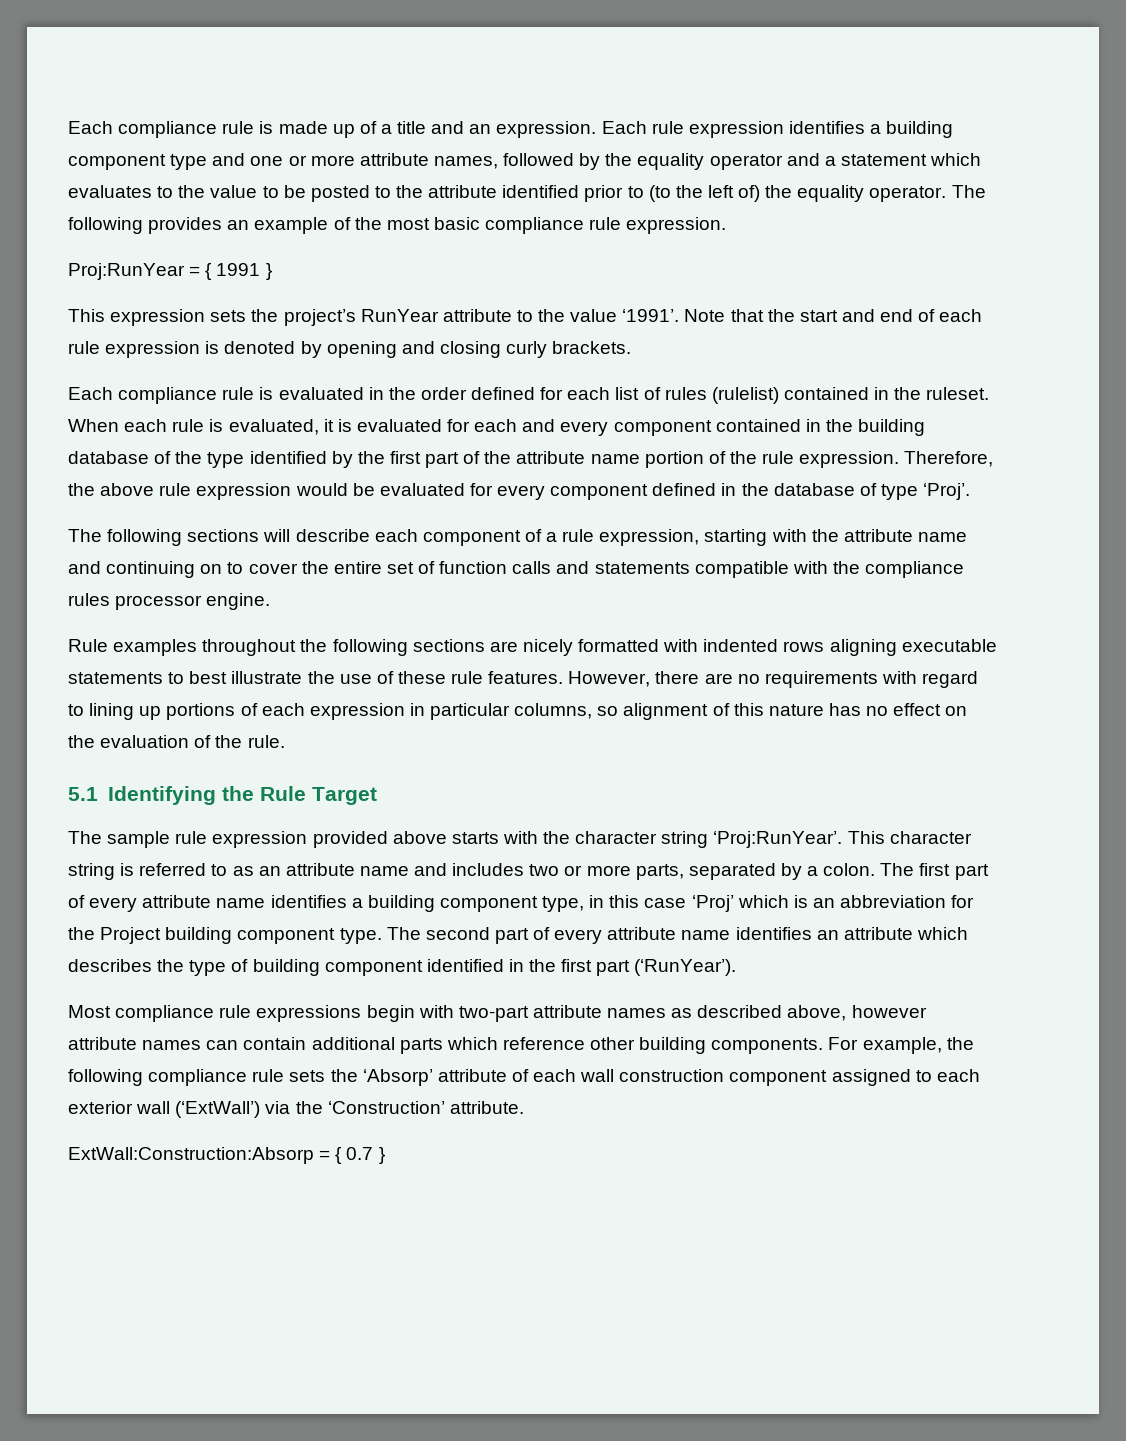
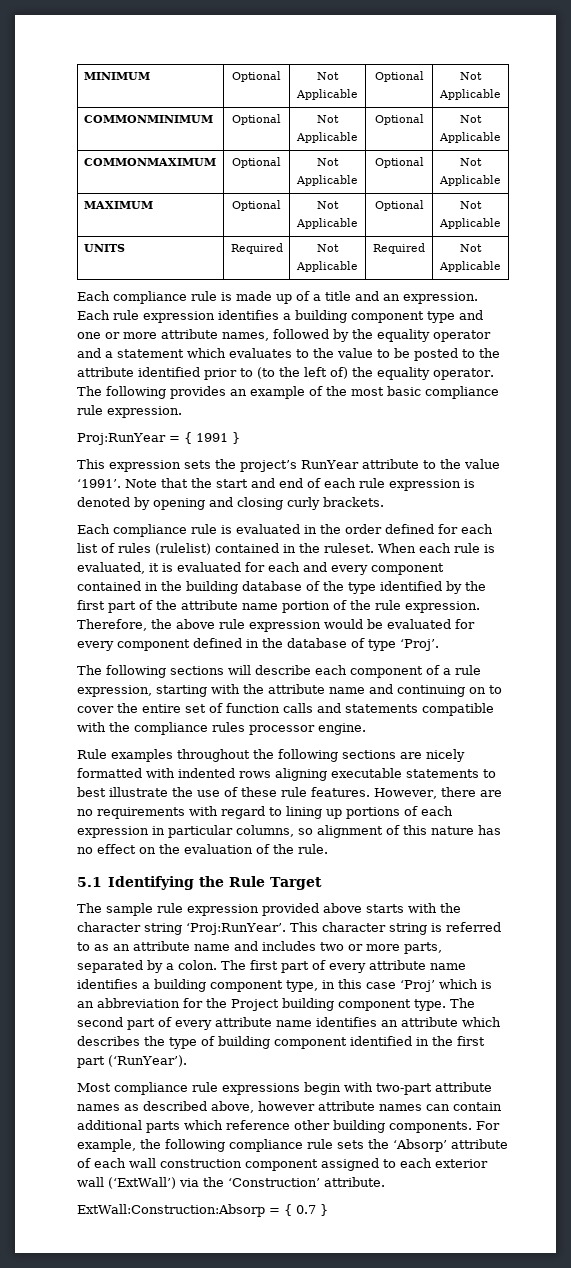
(68, 127) none -> [83,72,150,80] [232,71,281,82] [317,72,339,80] [296,89,358,100] [374,71,424,82] [460,72,482,80] [439,89,501,100] [83,115,213,123] [232,114,281,125] [317,115,339,123] [296,132,358,143] [374,114,424,125] [460,115,482,123] [439,132,501,143] [83,158,216,166] [232,157,281,168] [317,158,339,166] [296,175,358,186] [374,157,424,168] [460,158,482,166] [439,175,501,186] [83,201,153,209] [232,200,281,211] [317,201,339,209] [296,218,358,229] [374,200,424,211] [460,201,482,209] [439,218,501,229] [83,244,125,252] [230,243,283,254] [317,244,339,252] [296,261,358,272] [373,243,425,254] [460,244,482,252] [439,261,501,272] MINIMUM | Optional | Not Applicable | Optional | Not Applicable // COMMONMINIMUM | Optional | Not Applicable | Optional | Not Applicable // COMMONMAXIMUM | Optional | Not Applicable | Optional | Not Applicable // MAXIMUM | Optional | Not Applicable | Optional | Not Applicable // UNITS | Required | Not Applicable | Required | Not Applicable //

